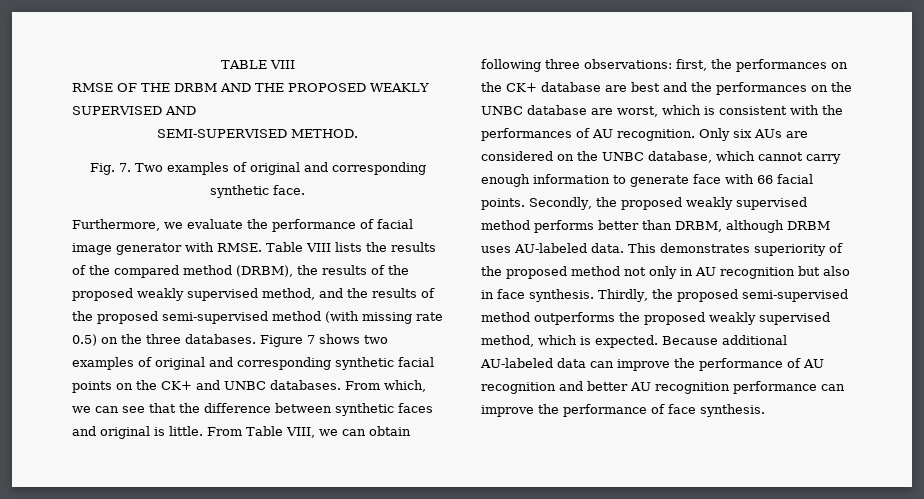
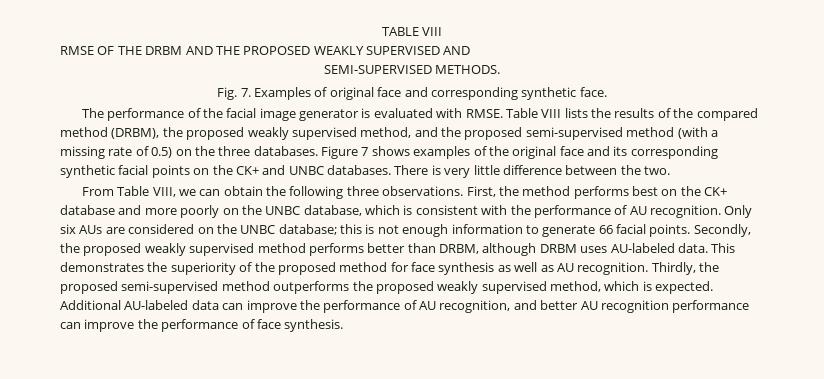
[291,129,358,138] METHOD. -> [435,65,501,74] METHODS.
[134,162,300,175] Two examples of original -> [254,87,402,100] Examples of original face
[72,219,374,232] Furthermore, we evaluate the performance of -> [81,108,223,121] The performance of the
(182, 249) none -> [361,108,433,118] is evaluated
[322,265,409,275] results of the -> (183, 132) none
[372,288,435,298] [72,311,93,321] results of the -> (461, 132) none
(359, 317) none -> [710,130,718,137] a
(443, 316) none -> [135,146,149,156] of
[364,335,388,344] [72,357,233,370] two examples of original and -> [413,146,628,159] examples of the original face and its
[345,380,426,392] [72,403,433,416] [72,426,203,439] From which, we can see that the difference between synthetic faces and original is little. -> [394,165,670,178] There is very little difference between the two. //
(411, 431) none -> [266,186,287,196] the
[584,59,848,72] [481,82,852,95] [481,105,658,117] observations: first, the performances on the CK+ database are best and the performances on the UNBC database are worst, -> [382,186,728,199] [60,205,362,218] observations. First, the method performs best on the CK+ database and more poorly on the UNBC database,
[481,128,572,141] performances -> [533,205,611,218] performance
[648,151,841,164] database, which cannot carry -> [278,224,399,235] database; this is not
[693,174,754,184] face with -> (596, 231) none
(750, 248) none -> [147,262,168,272] the
[624,266,850,279] [481,289,594,302] not only in AU recognition but also in face synthesis. -> [390,262,649,275] for face synthesis as well as AU recognition.
[662,335,787,345] Because additional -> [60,300,121,310] Additional
[481,382,556,394] recognition -> [439,300,511,313] recognition,

